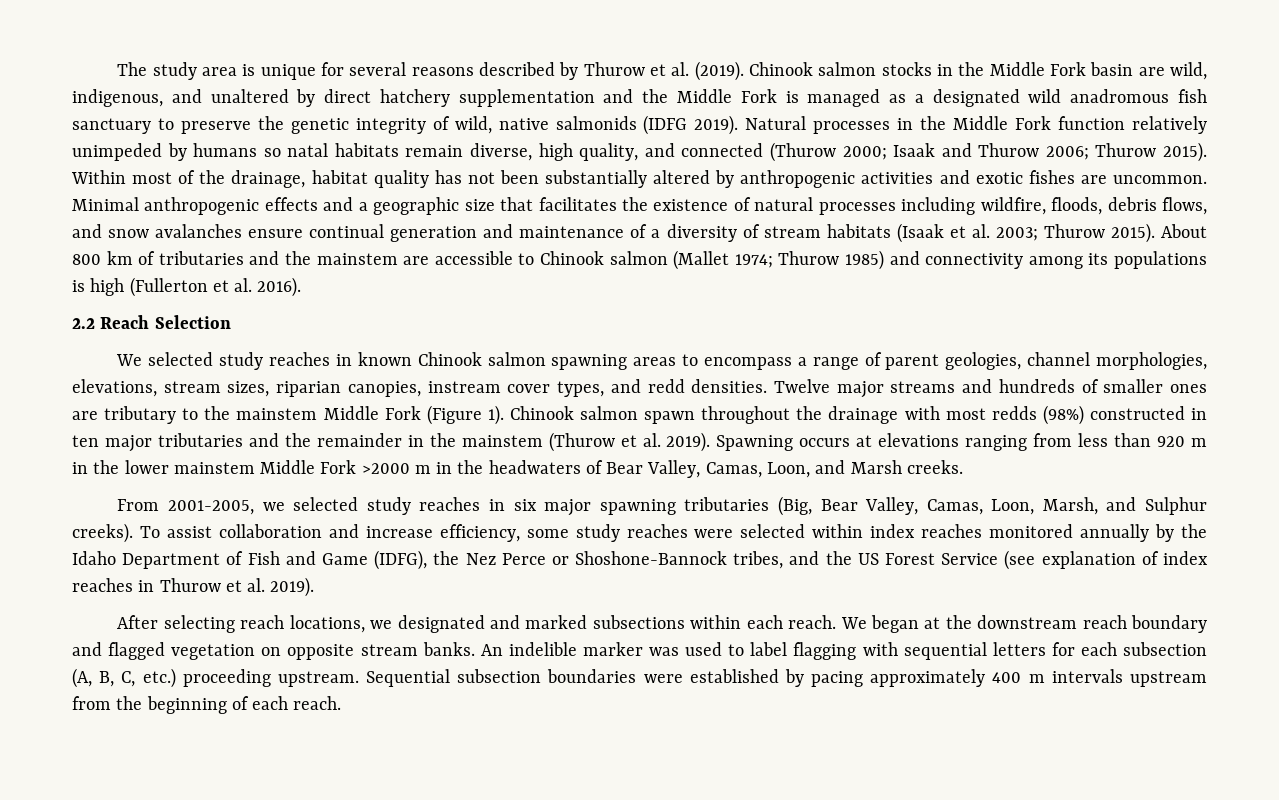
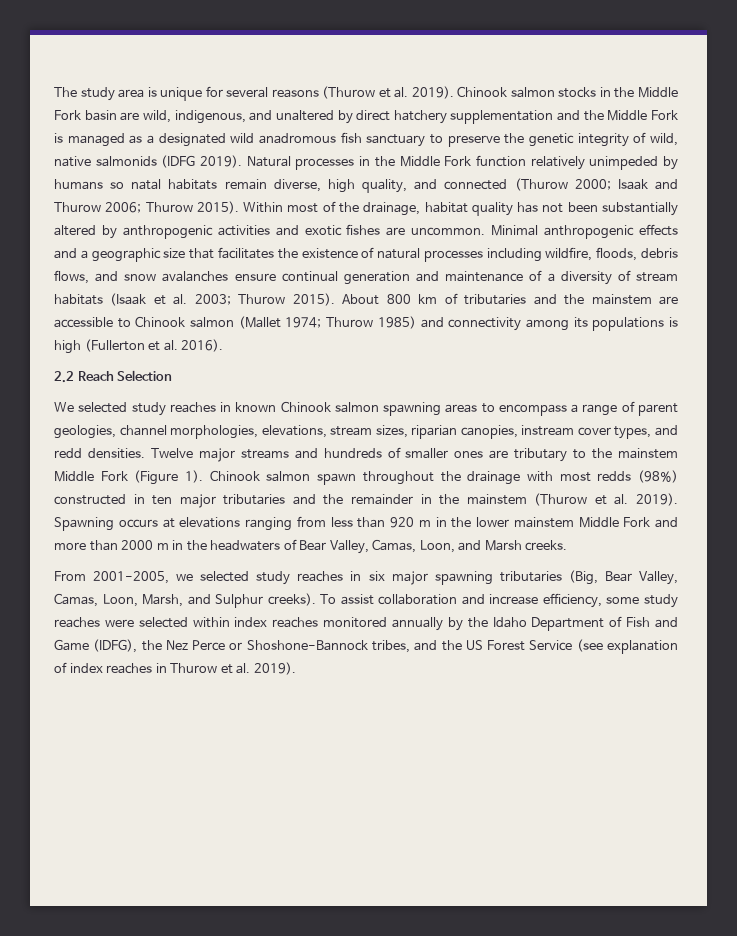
[479,61,744,81] described by Thurow et al. (2019). -> [322,86,454,99] (Thurow et al. 2019).
[361,463,410,474] >2000 -> [655,517,678,528] [54,540,154,551] and more than 2000
[117,615,1207,633] [72,642,1208,660] [72,668,1207,688] [72,696,342,714] // After selecting reach locations, we designated and marked subsections within each reach. We began at the downstream reach boundary and flagged vegetation on opposite stream banks. An indelible marker was used to label flagging with sequential letters for each subsection (A, B, C, etc.) proceeding upstream. Sequential subsection boundaries were established by pacing approximately 400 m intervals upstream from the beginning of each reach. -> (296, 668) none

